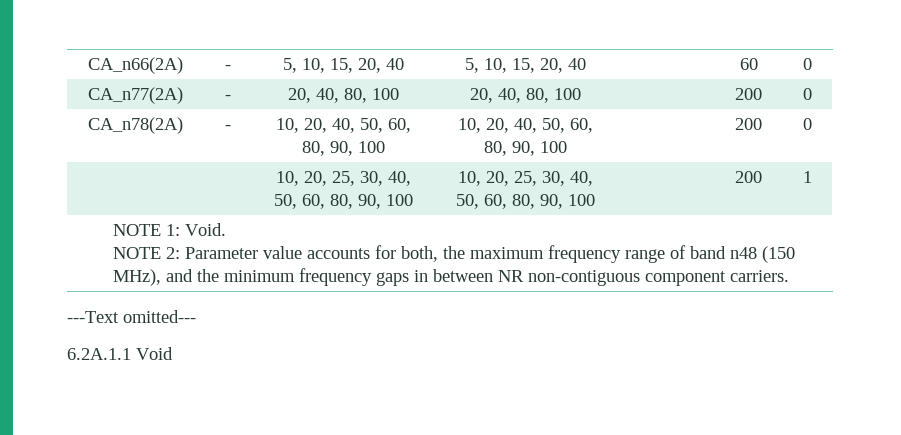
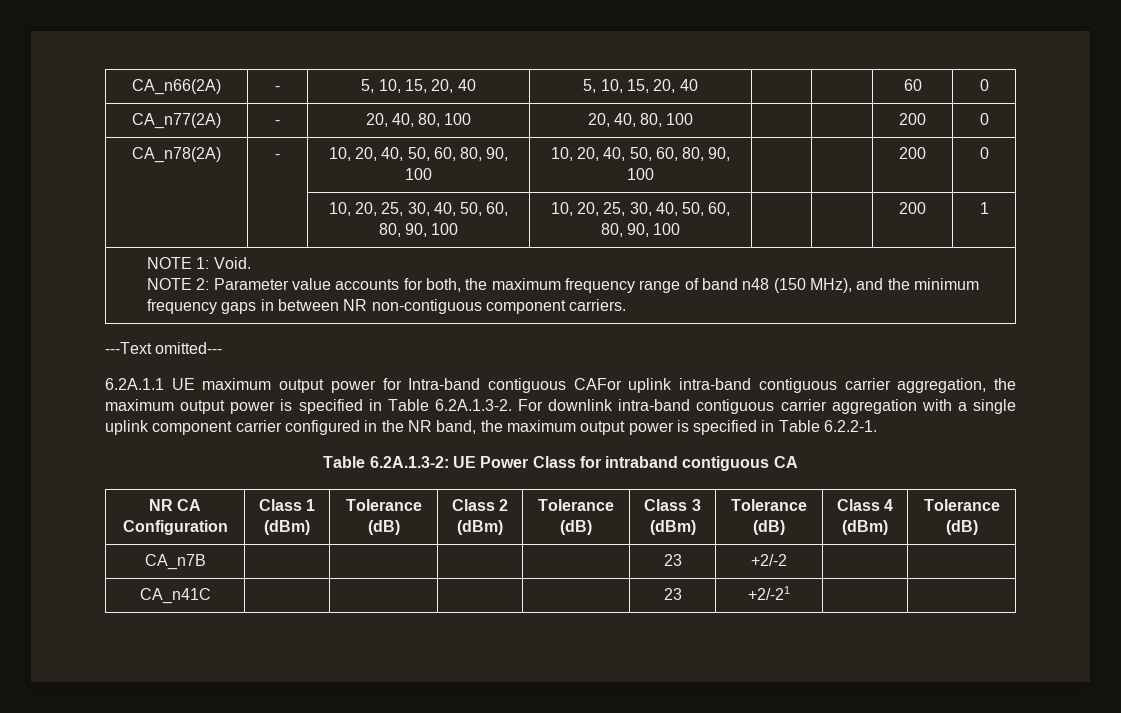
[136,347,173,360] Void -> [171,378,1016,393] [105,399,1016,414] [105,420,878,435] [323,456,798,471] [148,499,202,511] [122,520,228,535] [258,499,316,511] [264,520,310,535] [345,499,422,511] [367,520,400,535] [451,499,509,511] [457,520,503,535] [538,499,614,511] [560,520,592,535] [644,499,701,511] [649,520,696,535] [731,499,807,511] [753,520,785,535] [836,499,894,511] [842,520,888,535] [923,499,1000,511] [945,520,978,535] [144,554,206,570] [663,554,682,566] [751,554,787,566] [139,588,211,604] [663,588,682,600] [748,586,790,600] UE maximum output power for Intra-band contiguous CAFor uplink intra-band contiguous carrier aggregation, the maximum output power is specified in Table 6.2A.1.3-2. For downlink intra-band contiguous carrier aggregation with a single uplink component carrier configured in the NR band, the maximum output power is specified in Table 6.2.2-1. // Table 6.2A.1.3-2: UE Power Class for intraband contiguous CA // NR CA Configuration | Class 1 (dBm) | Tolerance (dB) | Class 2 (dBm) | Tolerance (dB) | Class 3 (dBm) | Tolerance (dB) | Class 4 (dBm) | Tolerance (dB) // CA_n7B | | | | | 23 | +2/-2 | | // CA_n41C | | | | | 23 | +2/-21 | |

